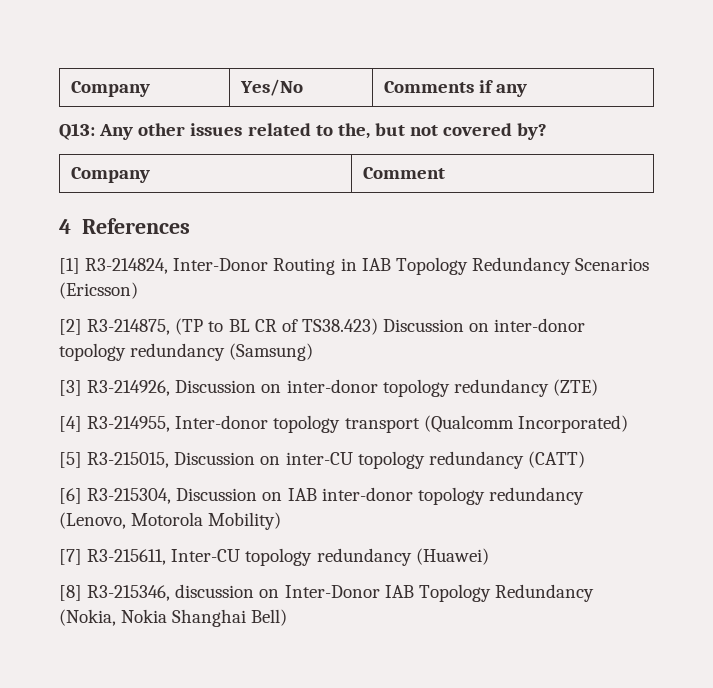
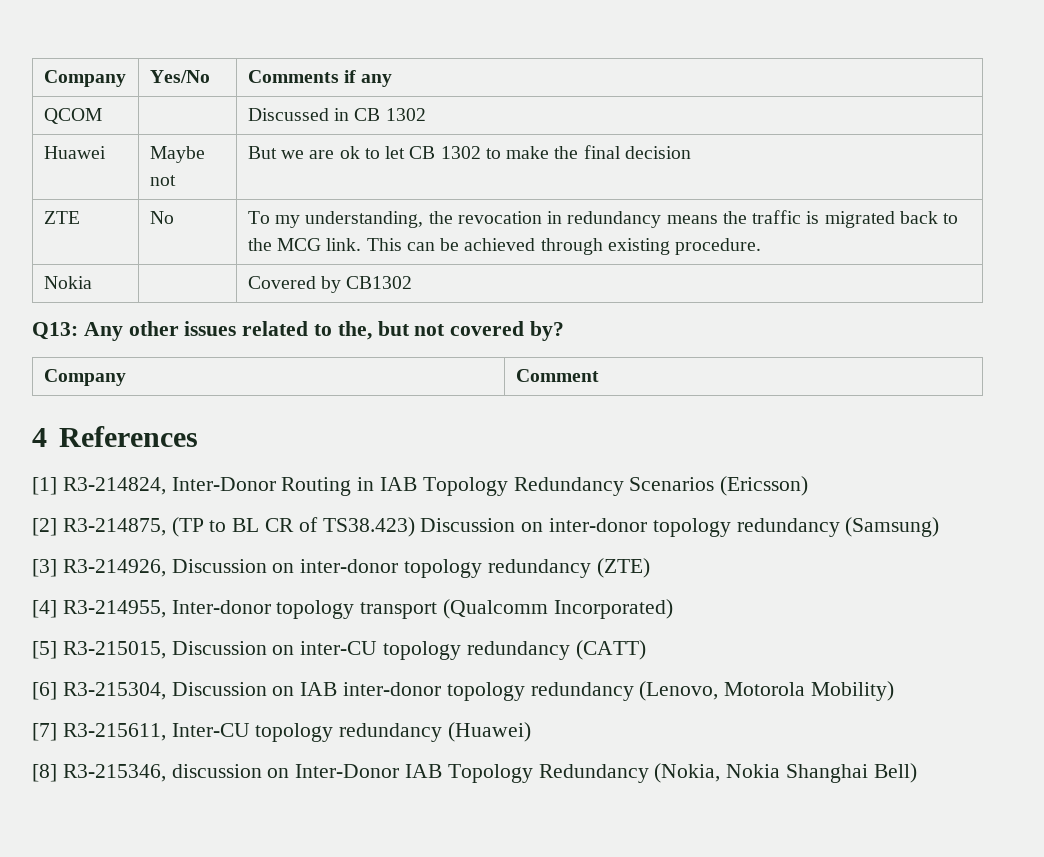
(528, 90) none -> [43,108,102,124] [247,108,426,121] [43,146,106,159] [149,146,205,163] [149,175,176,186] [247,145,691,159] [43,211,80,224] [149,211,174,224] [247,210,959,228] [247,238,762,255] [43,276,92,289] [247,276,413,293] // QCOM | | Discussed in CB 1302 // Huawei | Maybe not | But we are ok to let CB 1302 to make the final decision // ZTE | No | To my understanding, the revocation in redundancy means the traffic is migrated back to the MCG link. This can be achieved through existing procedure. // Nokia | | Covered by CB1302

